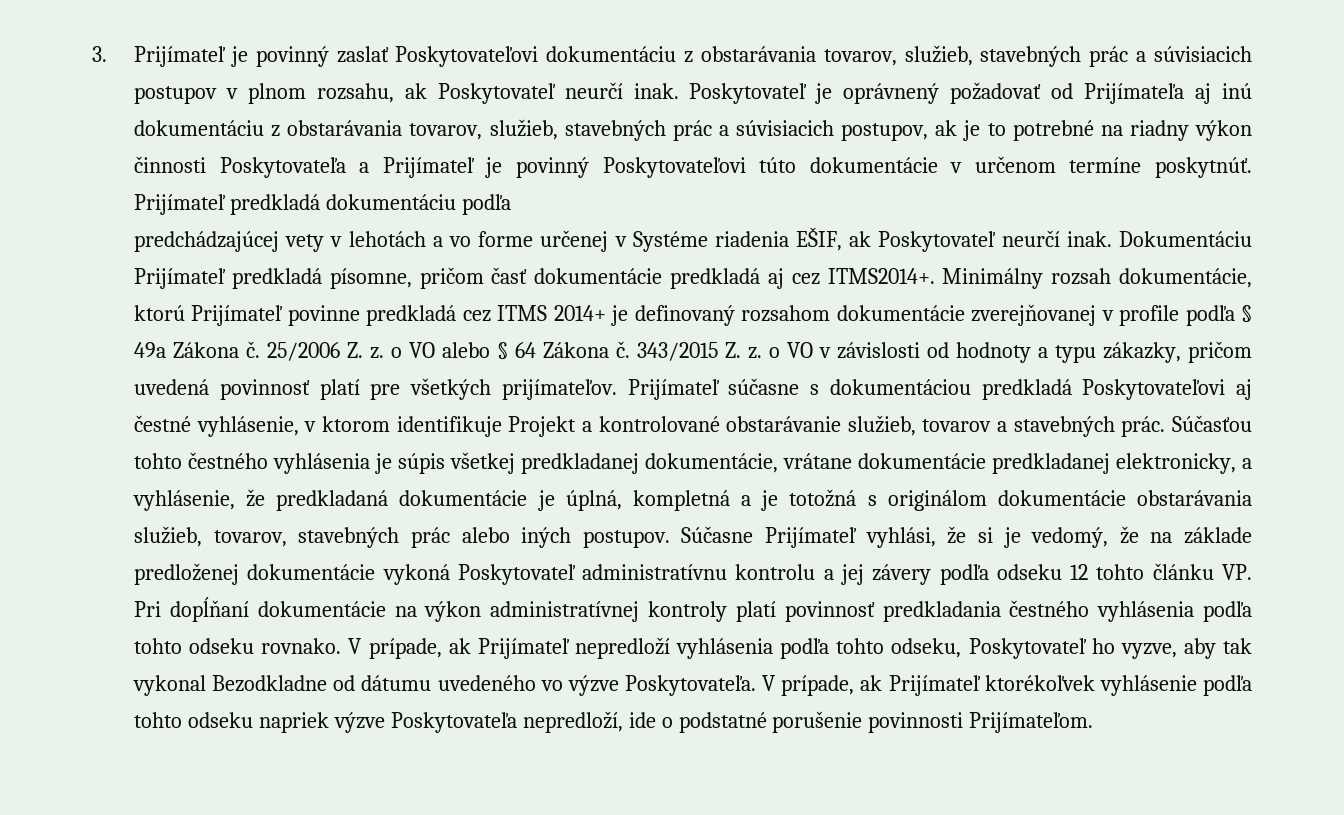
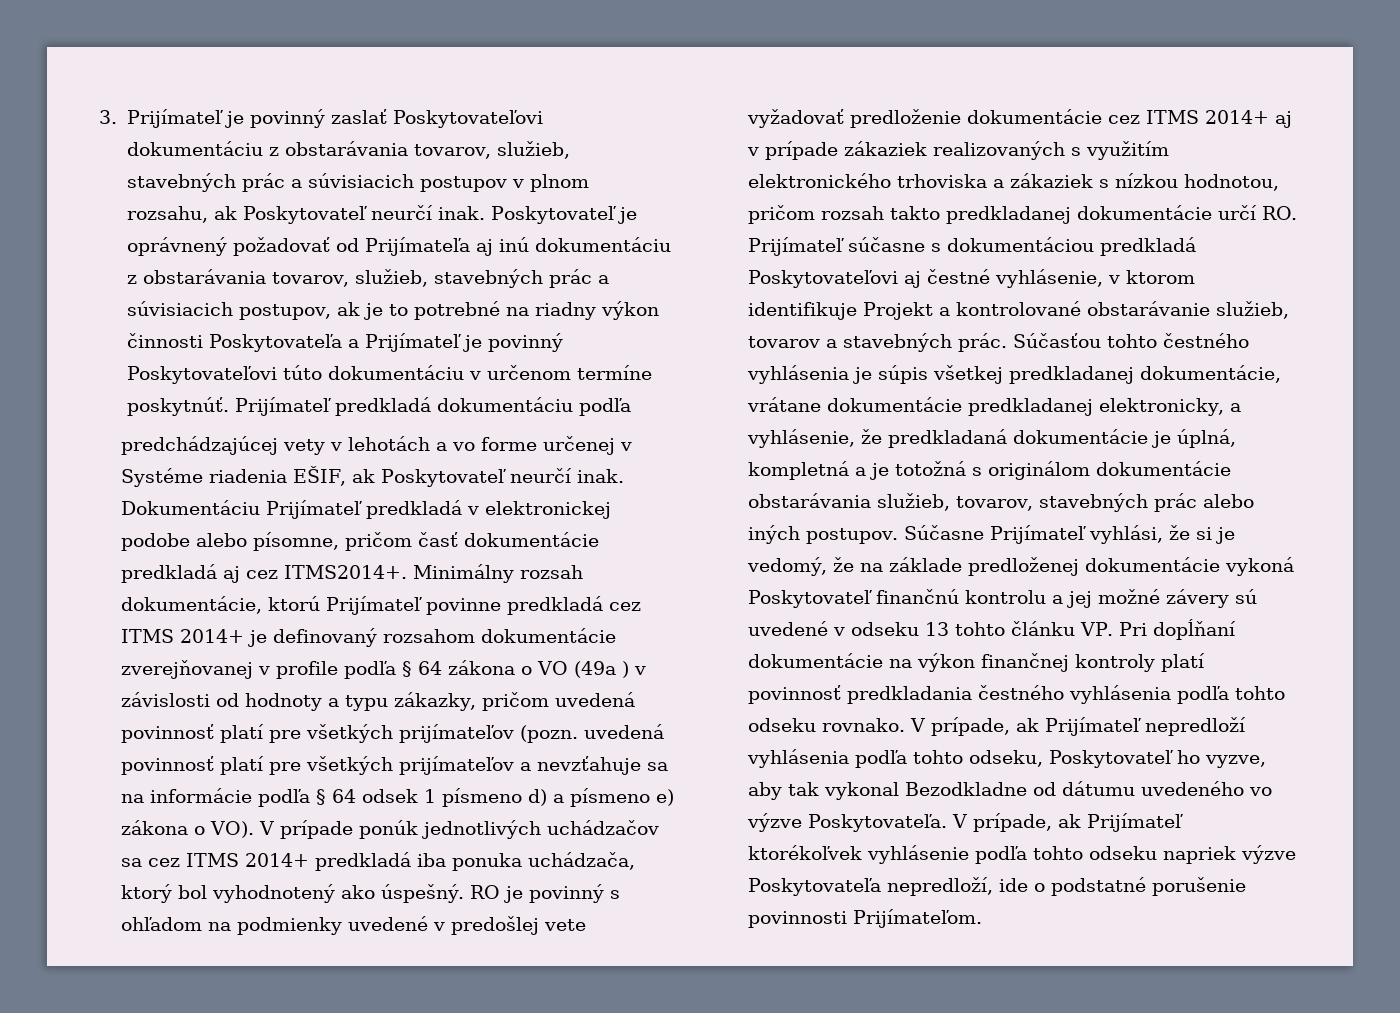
[809,157,938,173] dokumentácie -> [328,365,465,380] dokumentáciu
(322, 278) none -> [466,501,611,519] [120,533,247,551] v elektronickej podobe alebo
[134,341,814,361] 49a Zákona č. 25/2006 Z. z. o VO alebo § 64 Zákona č. 343/2015 Z. z. o VO -> [417,660,629,678] 64 zákona o VO (49a )
[501,379,617,400] prijímateľov. -> [398,724,664,743] [120,756,668,775] [120,788,674,807] [120,820,659,839] [120,852,635,871] [120,884,621,903] [120,916,586,935] [746,109,1292,128] [746,141,1169,160] [747,173,1279,191] [747,205,1298,224] prijímateľov (pozn. uvedená povinnosť platí pre všetkých prijímateľov a nevzťahuje sa na informácie podľa § 64 odsek 1 písmeno d) a písmeno e) zákona o VO). V prípade ponúk jednotlivých uchádzačov sa cez ITMS 2014+ predkladá iba ponuka uchádzača, ktorý bol vyhodnotený ako úspešný. RO je povinný s ohľadom na podmienky uvedené v predošlej vete vyžadovať predloženie dokumentácie cez ITMS 2014+ aj v prípade zákaziek realizovaných s využitím elektronického trhoviska a zákaziek s nízkou hodnotou, pričom rozsah takto predkladanej dokumentácie určí RO.
[582,564,728,580] administratívnu -> [876,589,960,604] finančnú
[872,564,1089,585] závery podľa odseku 12 -> [1098,589,1258,608] [747,621,949,636] možné závery sú uvedené v odseku 13
[490,601,640,622] administratívnej -> [980,653,1069,672] finančnej

